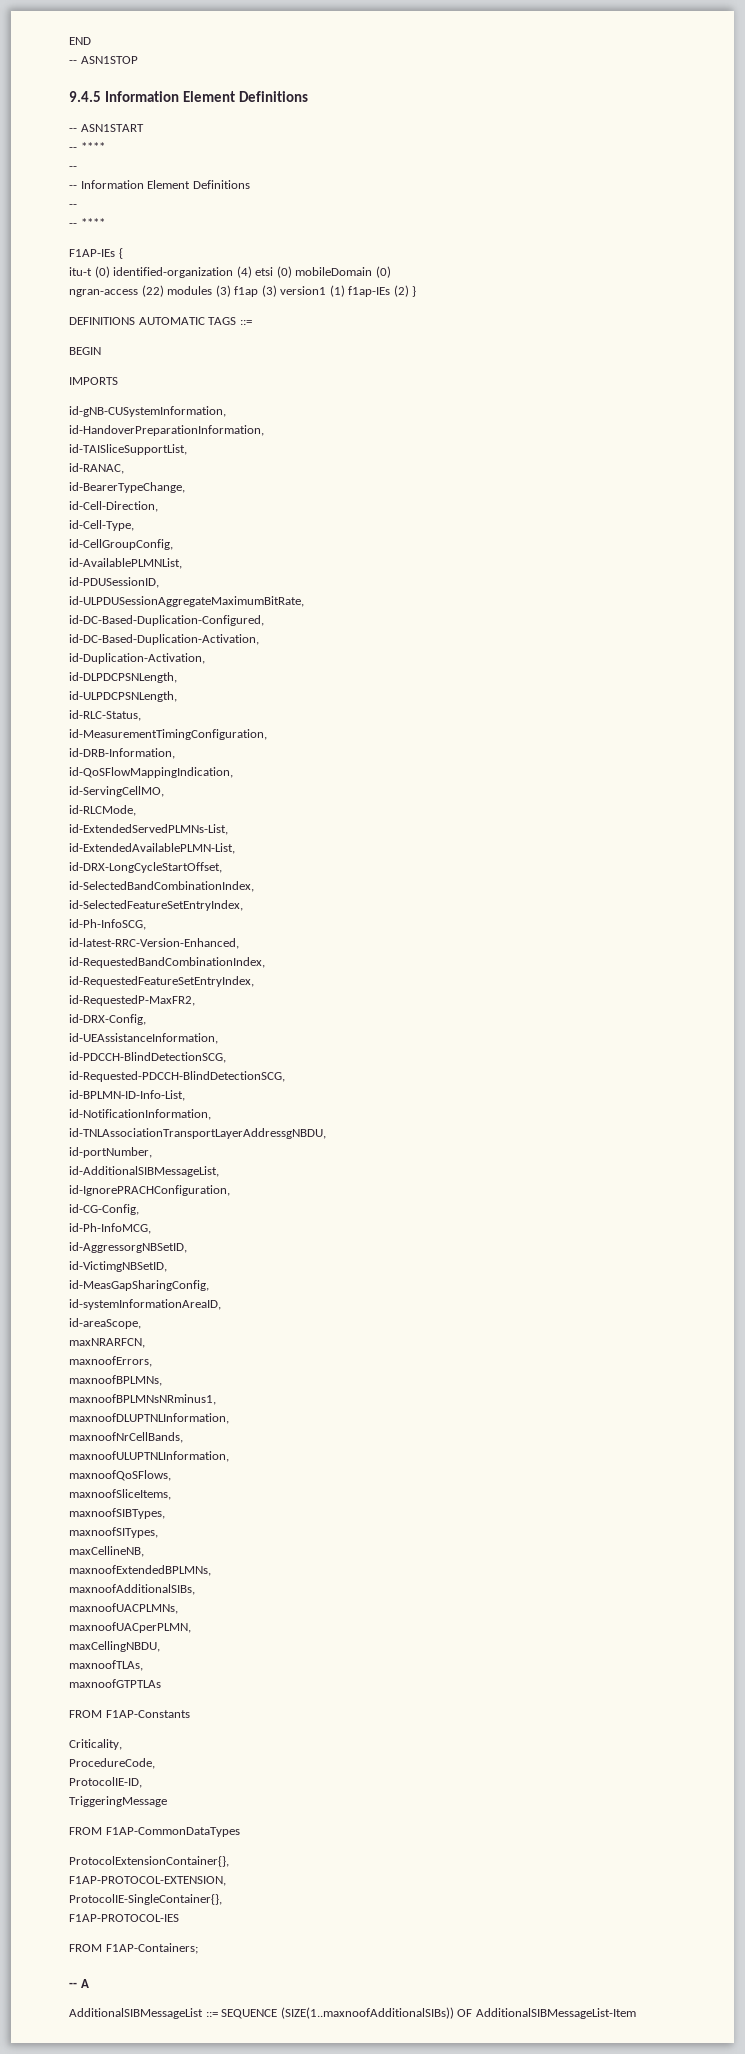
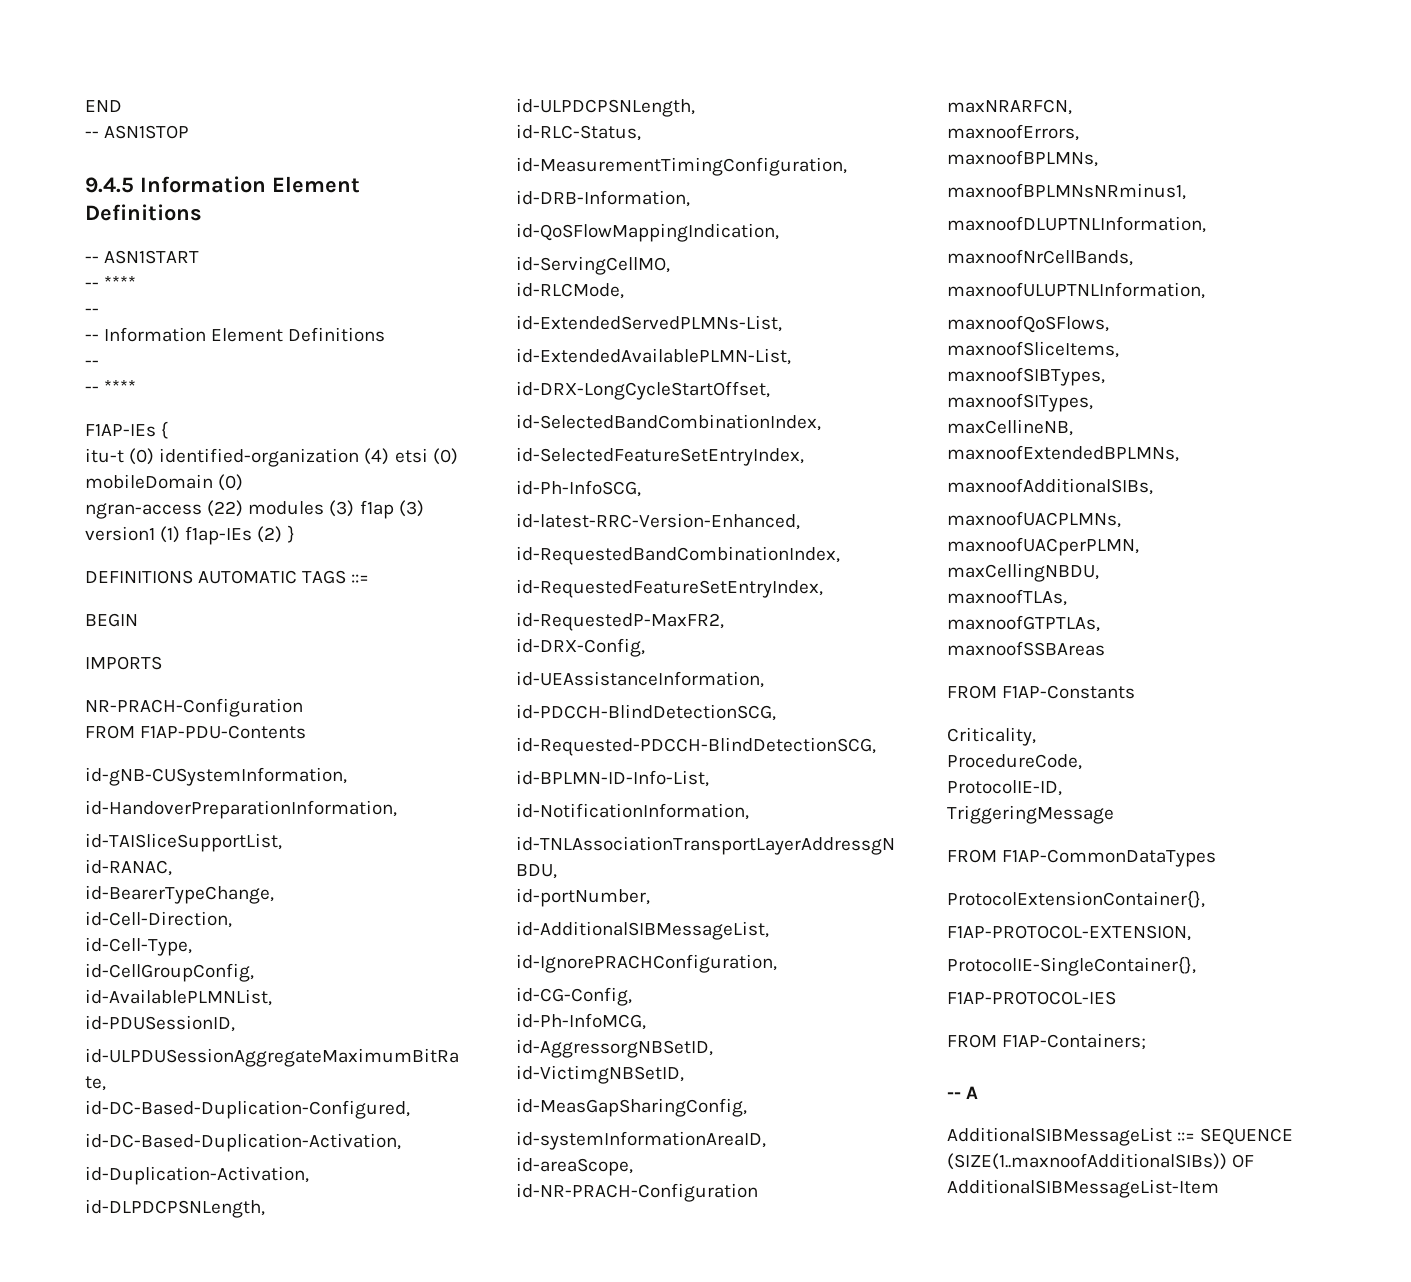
(118, 381) none -> [85,698,303,717] [85,725,307,739] // NR-PRACH-Configuration // FROM F1AP-PDU-Contents
(141, 1323) none -> [516,1183,758,1202] // id-NR-PRACH-Configuration
[69,1679,161,1688] maxnoofGTPTLAs -> [947,615,1100,632] [947,641,1105,656] maxnoofGTPTLAs, // maxnoofSSBAreas

